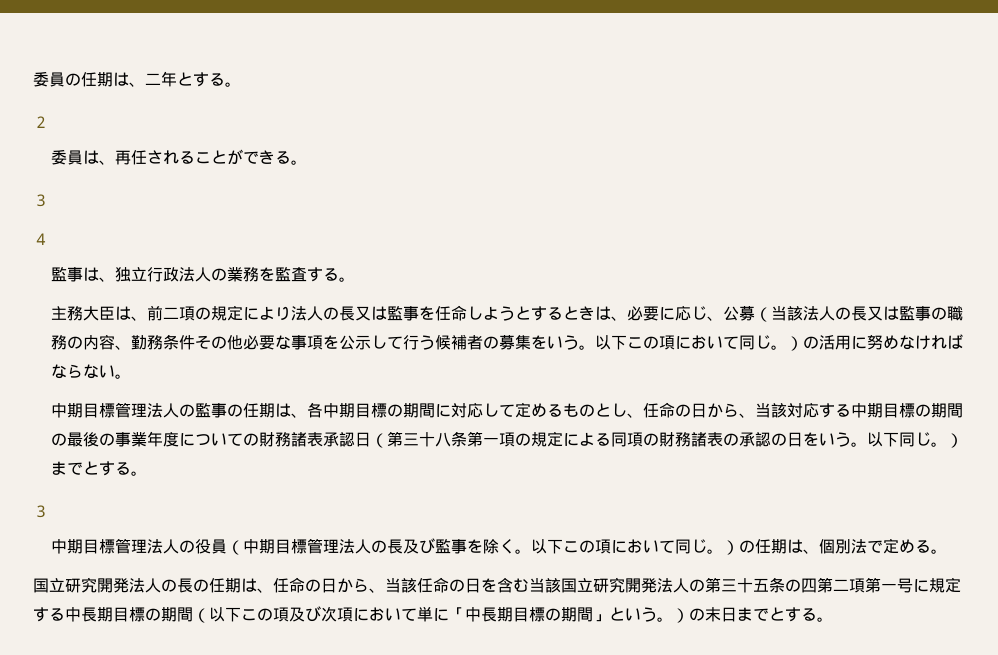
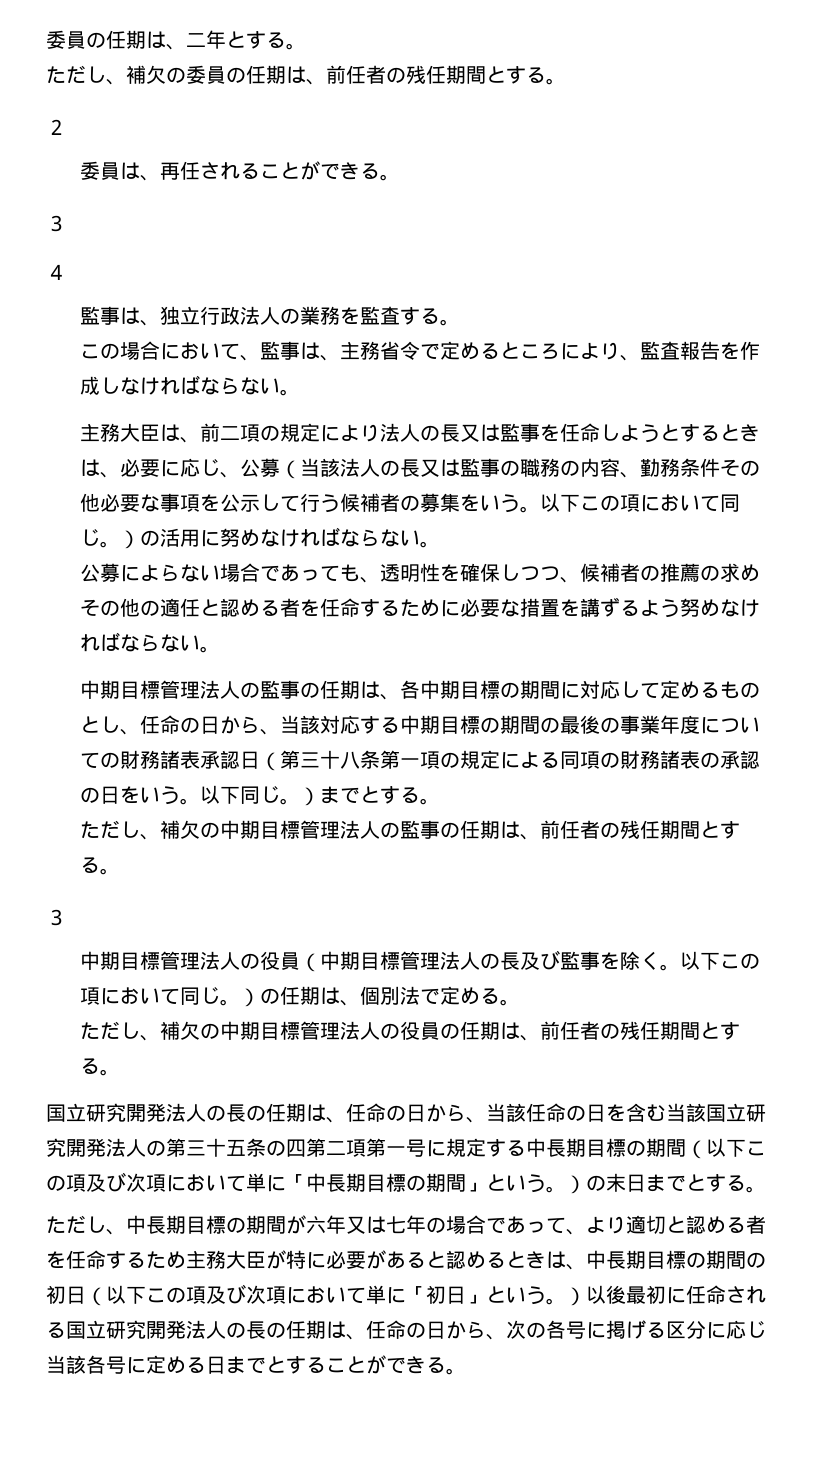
(241, 84) none -> [46,65,566,85] // ただし、補欠の委員の任期は、前任者の残任期間とする。
(355, 279) none -> [79,341,760,361] [79,375,300,396] // この場合において、監事は、主務省令で定めるところにより、監査報告を作成しなければならない。
(131, 376) none -> [79,563,760,583] [79,597,760,618] [79,632,220,653] // 公募によらない場合であっても、透明性を確保しつつ、候補者の推薦の求めその他の適任と認める者を任命するために必要な措置を講ずるよう努めなければならない。
(147, 473) none -> [79,820,740,840] [79,857,120,875] // ただし、補欠の中期目標管理法人の監事の任期は、前任者の残任期間とする。
(947, 551) none -> [79,1021,740,1041] [79,1058,120,1076] // ただし、補欠の中期目標管理法人の役員の任期は、前任者の残任期間とする。
(833, 619) none -> [46,1215,766,1235] [46,1250,766,1270] [46,1284,766,1306] [46,1320,766,1340] [46,1355,466,1375] // ただし、中長期目標の期間が六年又は七年の場合であって、より適切と認める者を任命するため主務大臣が特に必要があると認めるときは、中長期目標の期間の初日（以下この項及び次項において単に「初日」という。）以後最初に任命される国立研究開発法人の長の任期は、任命の日から、次の各号に掲げる区分に応じ当該各号に定める日までとすることができる。

